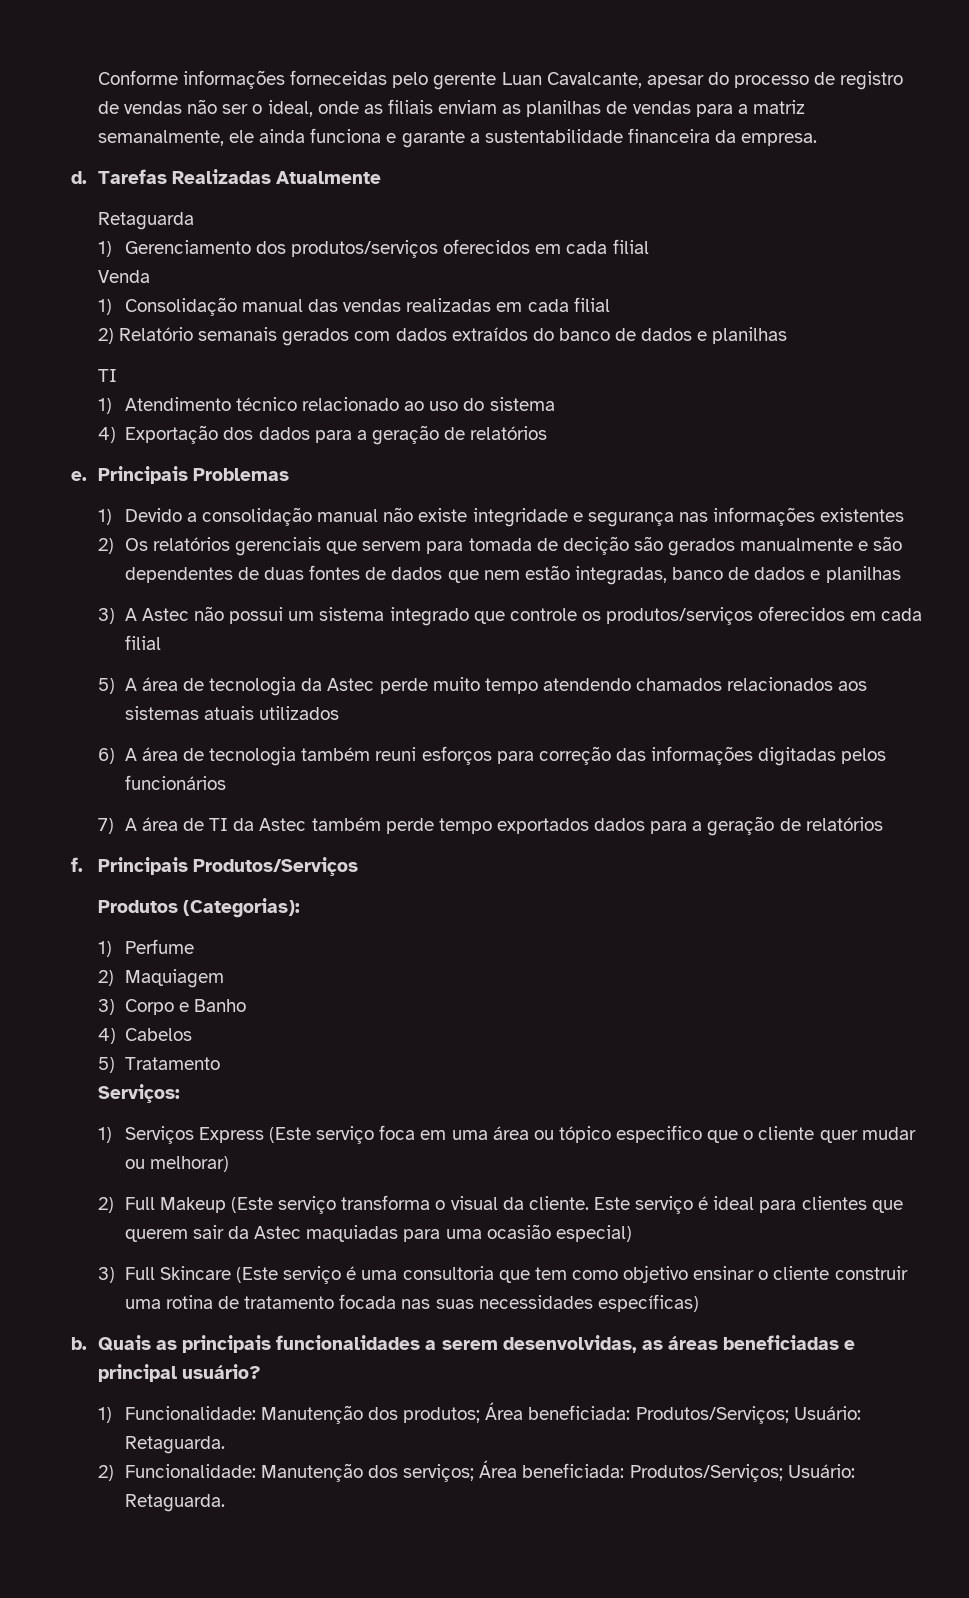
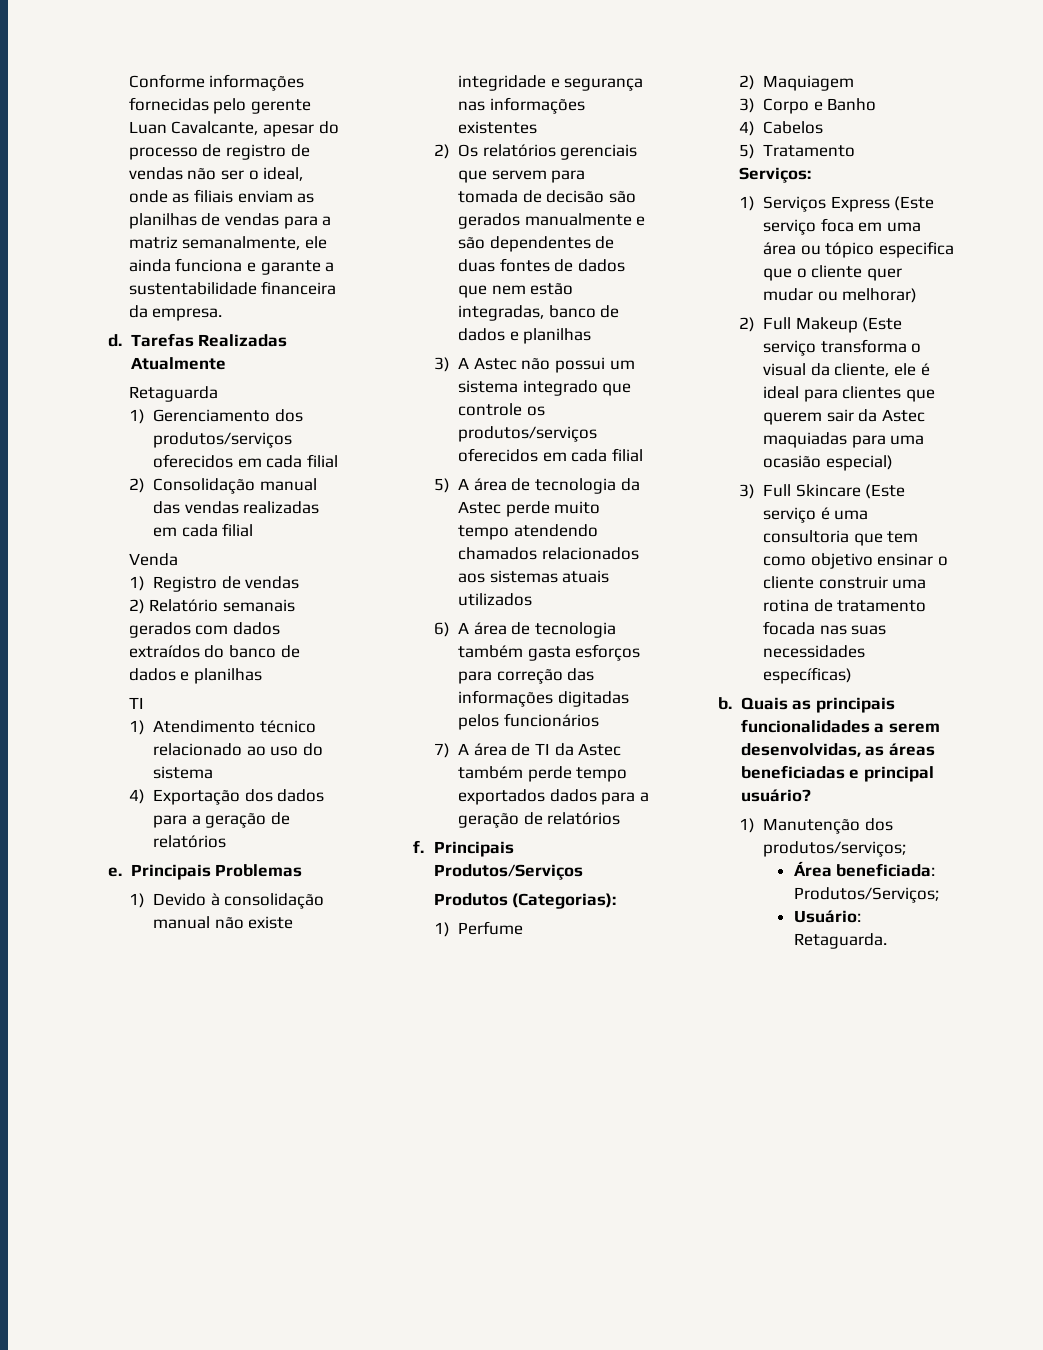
[290,70,388,85] forneceidas -> [128,97,209,111] fornecidas
[97,270,150,283] [97,299,112,315] Venda // 1) -> [128,478,145,493] 2)
(610, 304) none -> [128,553,178,566] [128,576,300,592] // Venda // 1) Registro de vendas
[186,512,197,522] a -> [210,893,220,906] à
[562,536,629,555] decição -> [546,190,605,203] decisão
[375,747,417,761] reuni -> [527,646,571,661] gasta
[616,1125,703,1143] especifico -> [879,241,955,258] especifica
[528,1196,694,1214] cliente. Este serviço -> [834,363,917,377] cliente, ele
[124,1402,861,1424] [124,1436,225,1454] [97,1460,855,1482] [124,1494,225,1512] Funcionalidade: Manutenção dos produtos; Área beneficiada: Produtos/Serviços; Usuário: Retaguarda. // 2) Funcionalidade: Manutenção dos serviços; Área beneficiada: Produtos/Serviços; Usuário: Retaguarda. -> [763,818,893,834] [763,841,907,857] [793,861,936,877] [793,887,939,903] [793,910,861,923] [793,933,887,949] Manutenção dos produtos/serviços; // Área beneficiada: Produtos/Serviços; // Usuário: Retaguarda.

